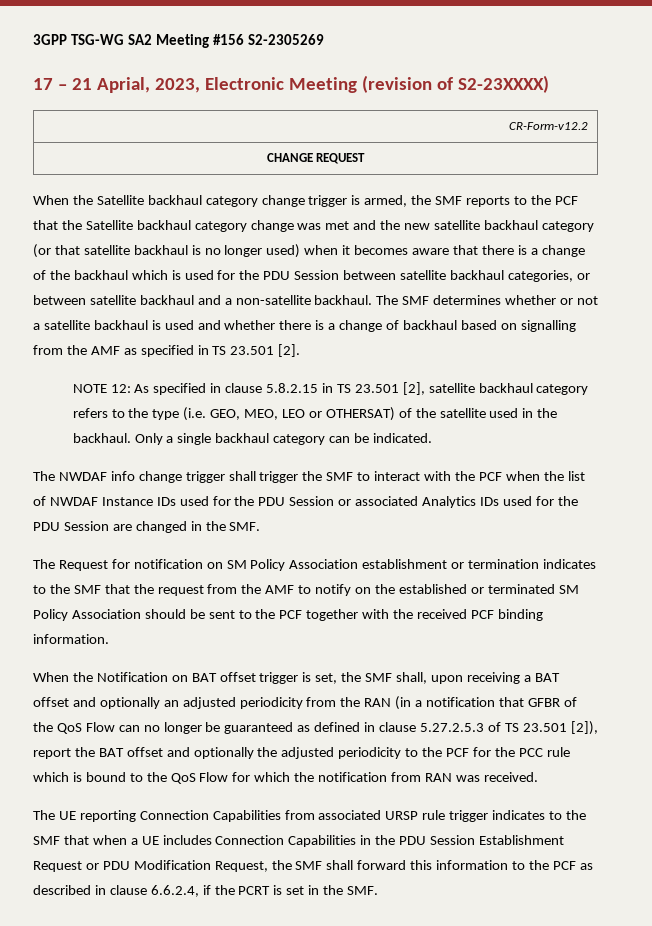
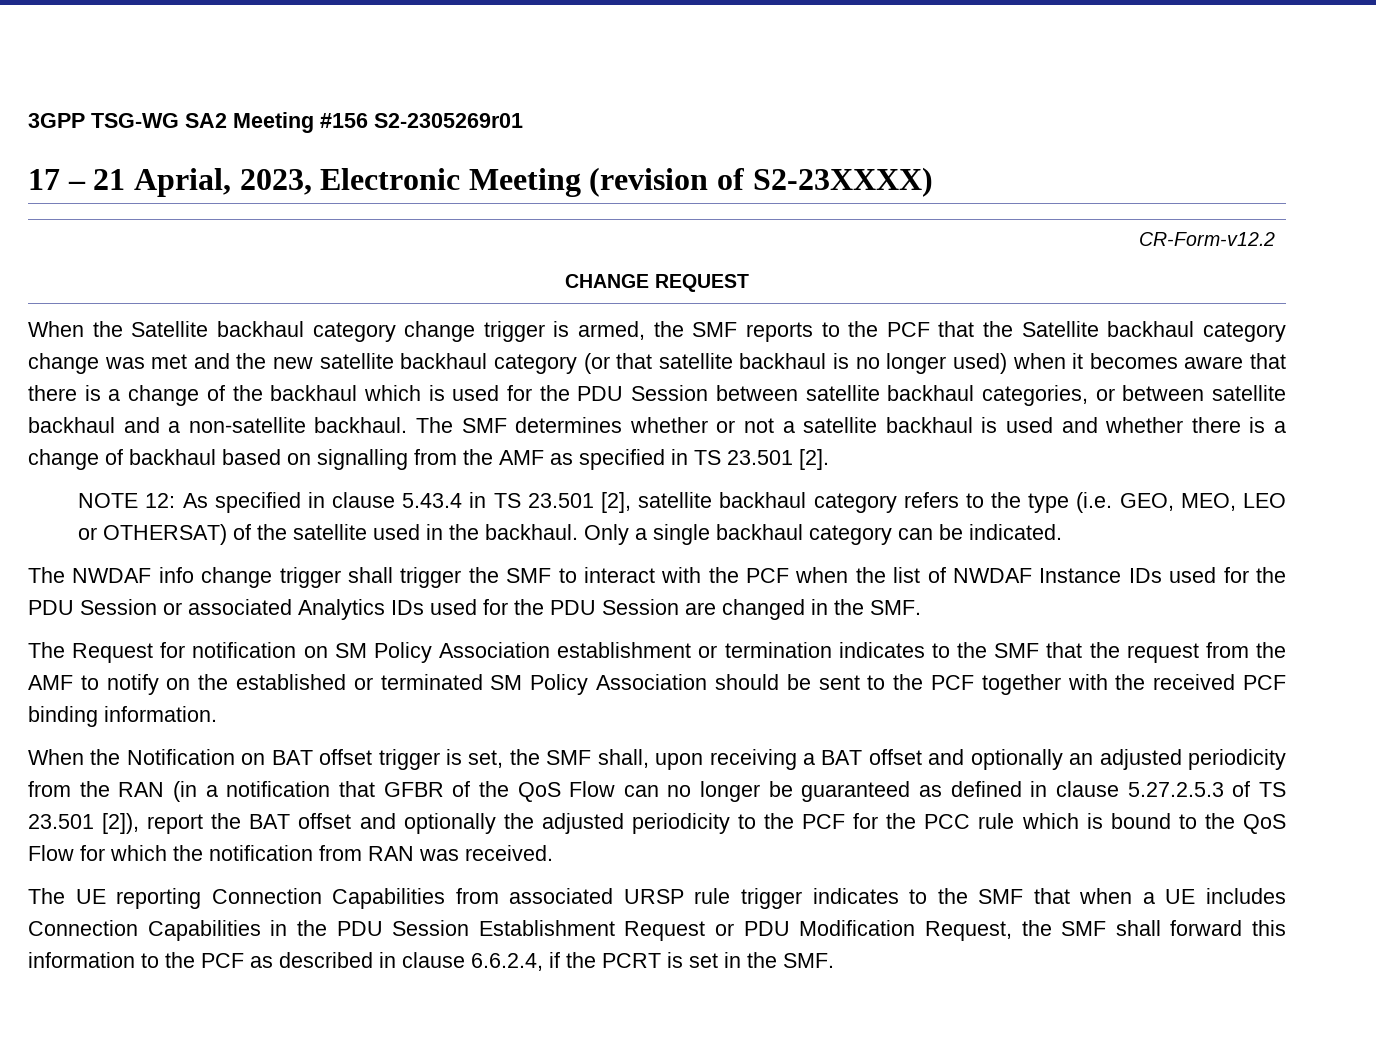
[247,34,324,45] S2-2305269 -> [374,113,523,128] S2-2305269r01
[266,383,319,393] 5.8.2.15 -> [402,493,463,508] 5.43.4

